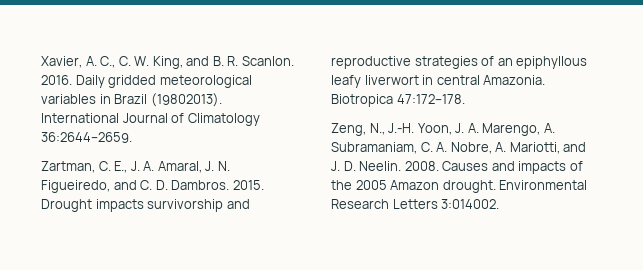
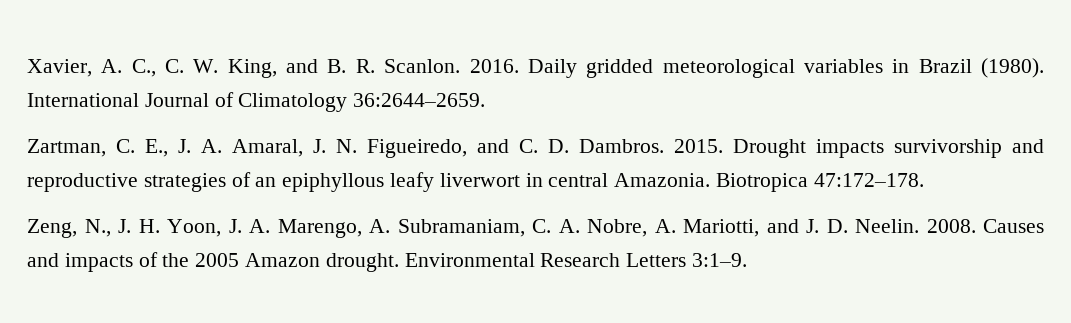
[150,93,222,107] (19802013). -> [981,58,1045,78] (1980).
[388,123,415,133] J.-H. -> [118,219,160,233] J. H.
[441,199,500,209] 3:014002. -> [692,253,748,267] 3:1–9.

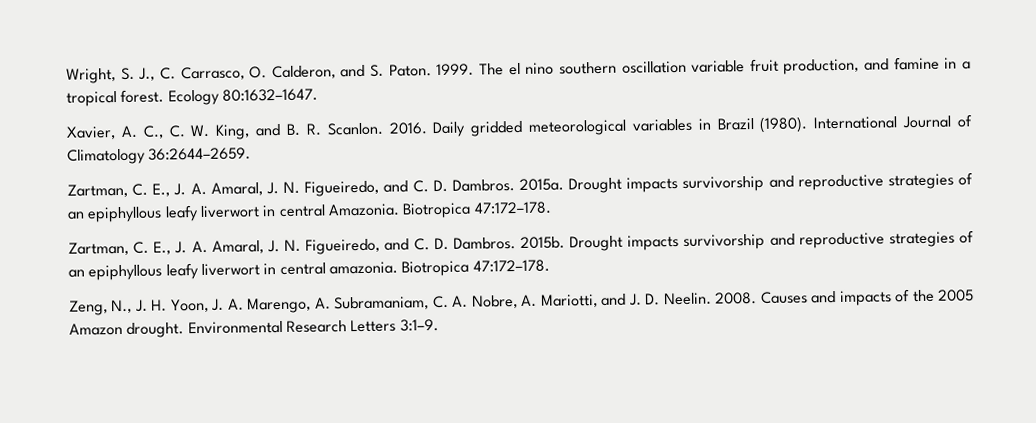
(27, 68) none -> [66,56,971,84] [66,88,318,107] Wright, S. J., C. Carrasco, O. Calderon, and S. Paton. 1999. The el nino southern oscillation variable fruit production, and famine in a tropical forest. Ecology 80:1632–1647. //
[674,139,723,153] 2015. -> [518,178,564,191] 2015a.
(924, 180) none -> [68,230,974,256] [68,259,550,281] // Zartman, C. E., J. A. Amaral, J. N. Figueiredo, and C. D. Dambros. 2015b. Drought impacts survivorship and reproductive strategies of an epiphyllous leafy liverwort in central amazonia. Biotropica 47:172–178.

